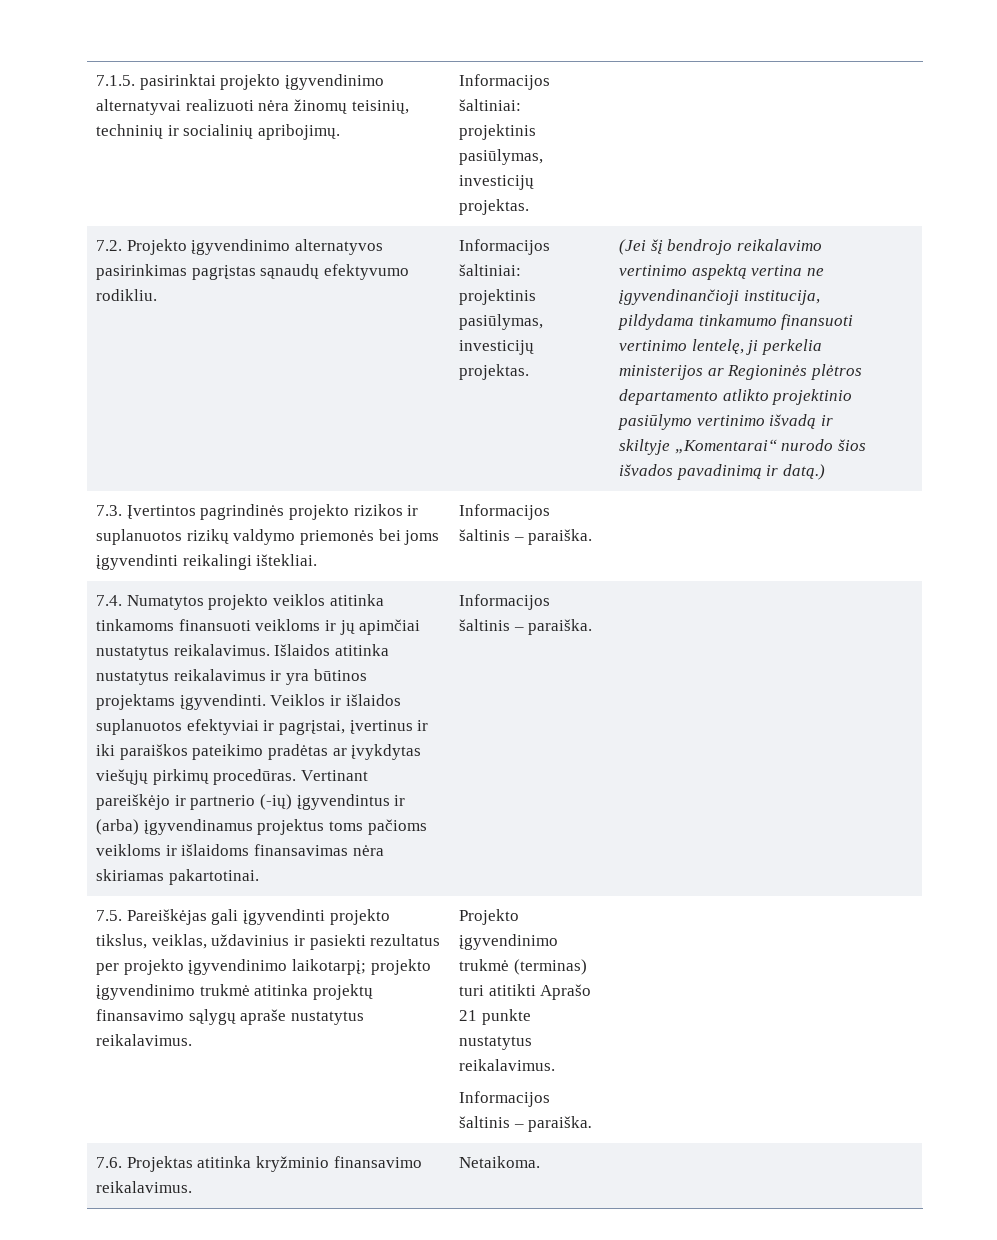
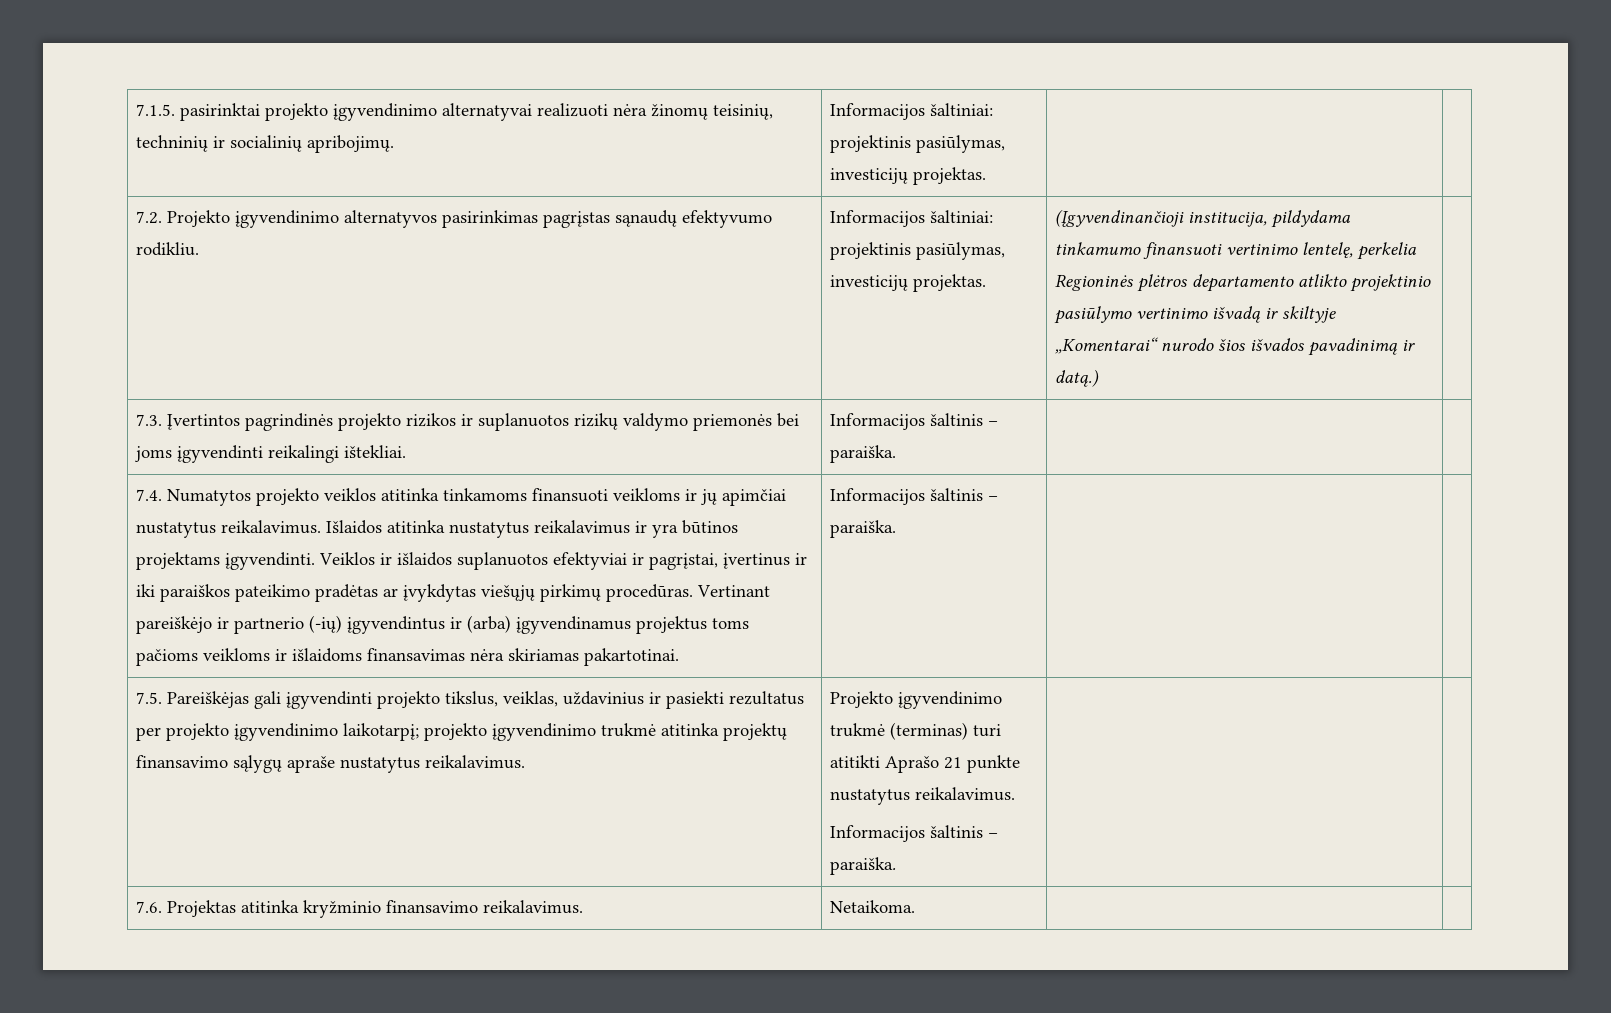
[619,239,823,255] [619,264,825,280] [619,289,740,305] (Jei šį bendrojo reikalavimo vertinimo aspektą vertina ne įgyvendinančioji -> [1055,209,1185,227] (Įgyvendinančioji
[746,339,823,355] [619,365,724,380] ji perkelia ministerijos ar -> [1357,242,1418,260] perkelia

